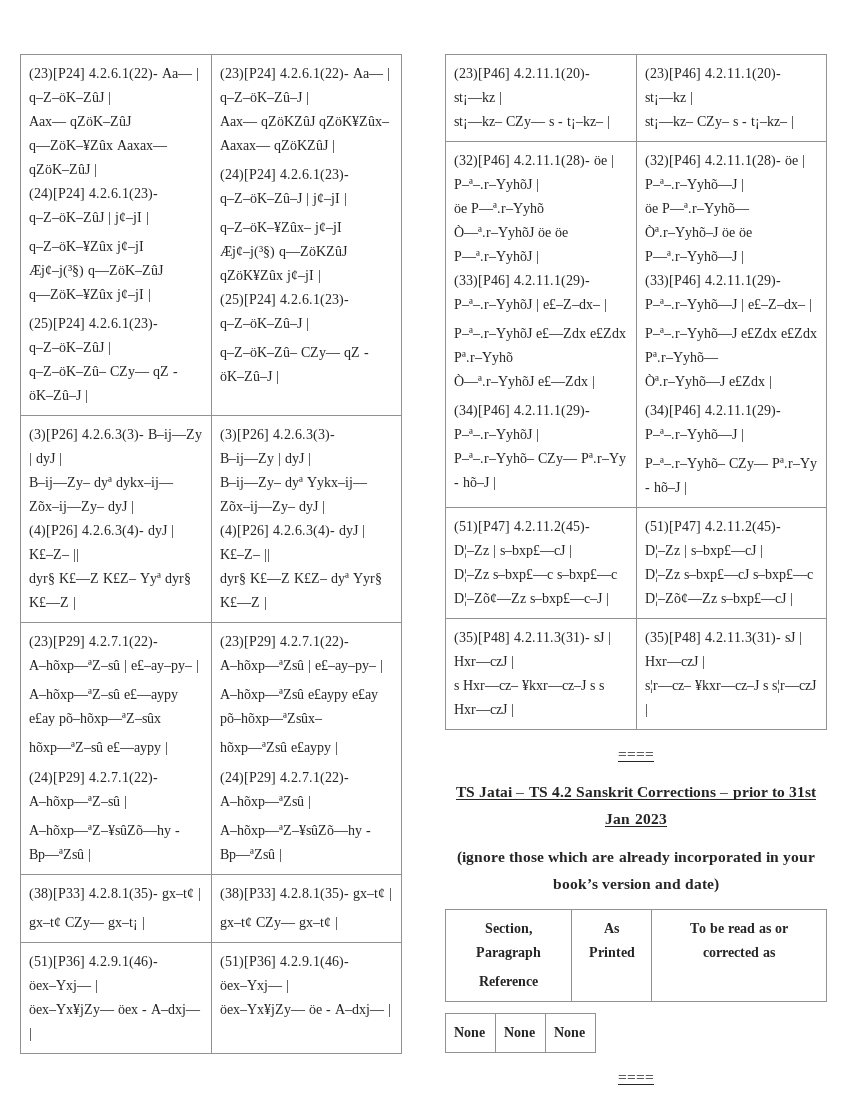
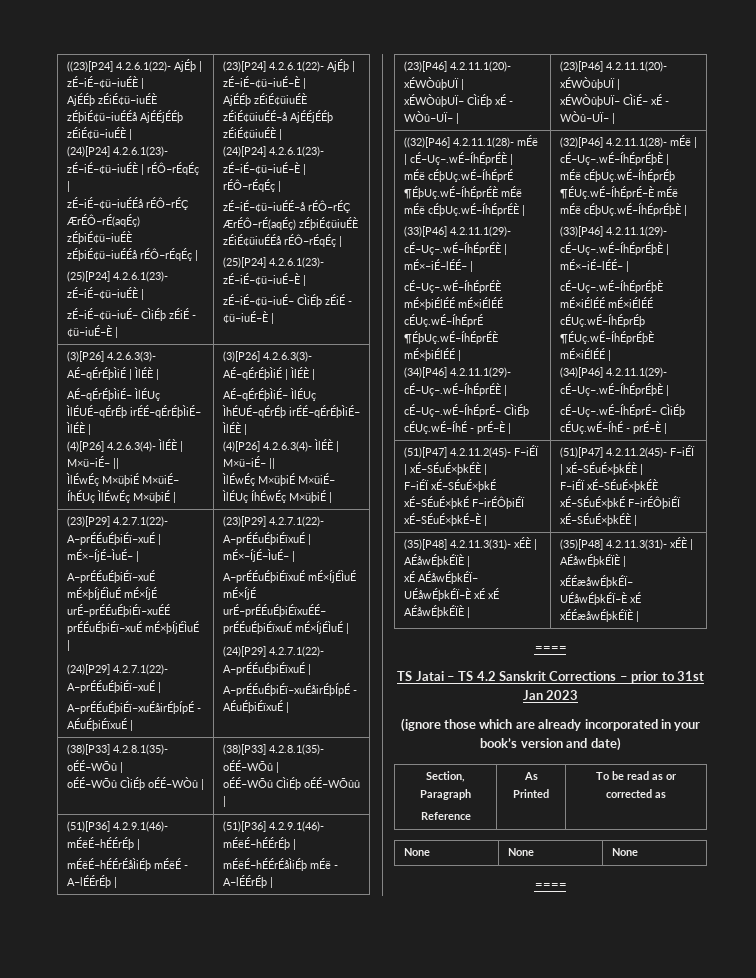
[29,68,200,81] [29,92,112,105] [29,116,133,129] [29,140,169,153] [29,164,98,177] [29,188,159,201] [29,212,150,225] [29,241,145,254] [29,265,165,278] [29,289,152,302] [29,318,159,331] [29,342,112,355] [29,366,179,379] [29,390,89,403] [220,68,391,81] [220,92,310,105] [220,116,391,129] [220,140,336,153] [220,169,350,182] [220,193,348,206] [220,222,343,235] [220,246,349,259] [220,270,322,283] [220,294,350,307] [220,318,310,331] [220,347,370,360] [220,371,280,384] [29,429,203,442] [29,453,63,466] [29,477,175,490] [29,501,135,514] [29,525,175,538] [29,549,80,562] [29,573,192,586] [29,597,77,610] [220,429,336,442] [220,453,312,466] [220,477,369,490] [220,501,326,514] [220,525,366,538] [220,549,271,562] [220,573,383,586] [220,597,268,610] [29,636,159,649] [29,660,200,673] [29,689,179,702] [29,713,162,726] [29,742,169,755] [29,772,159,785] [29,796,128,809] [29,825,181,838] [29,849,85,862] (23)[P24] 4.2.6.1(22)- Aa— | q–Z–öK–ZûJ | // Aax— qZöK–ZûJ q—ZöK–¥Zûx Aaxax— qZöK–ZûJ | // (24)[P24] 4.2.6.1(23)- q–Z–öK–ZûJ | j¢–jI | // q–Z–öK–¥Zûx j¢–jI Æj¢–j(³§) q—ZöK–ZûJ q—ZöK–¥Zûx j¢–jI | // (25)[P24] 4.2.6.1(23)- q–Z–öK–ZûJ | // q–Z–öK–Zû– CZy— qZ - öK–Zû–J | | (23)[P24] 4.2.6.1(22)- Aa— | q–Z–öK–Zû–J | // Aax— qZöKZûJ qZöK¥Zûx– Aaxax— qZöKZûJ | // (24)[P24] 4.2.6.1(23)- q–Z–öK–Zû–J | j¢–jI | // q–Z–öK–¥Zûx– j¢–jI Æj¢–j(³§) q—ZöKZûJ qZöK¥Zûx j¢–jI | // (25)[P24] 4.2.6.1(23)- q–Z–öK–Zû–J | // q–Z–öK–Zû– CZy— qZ - öK–Zû–J | // (3)[P26] 4.2.6.3(3)- B–ij—Zy | dyJ | // B–ij—Zy– dyª dykx–ij— Zõx–ij—Zy– dyJ | // (4)[P26] 4.2.6.3(4)- dyJ | K£–Z– || // dyr§ K£—Z K£Z– Yyª dyr§ K£—Z | | (3)[P26] 4.2.6.3(3)- B–ij—Zy | dyJ | // B–ij—Zy– dyª Yykx–ij— Zõx–ij—Zy– dyJ | // (4)[P26] 4.2.6.3(4)- dyJ | K£–Z– || // dyr§ K£—Z K£Z– dyª Yyr§ K£—Z | // (23)[P29] 4.2.7.1(22)- A–hõxp—ªZ–sû | e£–ay–py– | // A–hõxp—ªZ–sû e£—aypy e£ay põ–hõxp—ªZ–sûx // hõxp—ªZ–sû e£—aypy | // (24)[P29] 4.2.7.1(22)- A–hõxp—ªZ–sû | // A–hõxp—ªZ–¥sûZõ—hy - Bp—ªZsû -> [66,59,202,72] [66,76,144,89] [66,93,157,106] [66,110,183,123] [66,127,132,140] [66,146,168,157] [66,162,199,175] [66,181,70,192] [66,197,189,210] [65,214,140,227] [66,231,132,244] [66,248,198,261] [66,271,168,282] [66,287,144,300] [66,308,196,321] [66,325,118,338] [222,59,355,72] [222,76,306,89] [222,93,307,106] [222,110,333,123] [222,127,282,140] [222,146,324,157] [222,162,306,175] [222,179,281,192] [222,200,351,213] [221,217,358,230] [222,234,342,247] [222,257,324,268] [222,273,306,286] [222,294,352,307] [222,311,274,324] [66,351,156,362] [66,367,159,380] [66,388,160,401] [65,405,201,418] [65,422,91,435] [66,439,183,452] [66,456,119,469] [65,473,179,486] [66,490,176,503] [222,351,312,362] [222,367,315,380] [222,388,316,401] [221,405,360,418] [221,422,247,435] [222,439,339,452] [222,456,275,469] [221,473,335,486] [221,490,332,503] [66,516,168,527] [66,532,161,545] [66,549,139,562] [66,570,155,583] [66,587,157,600] [66,604,170,617] [66,621,199,634] [66,640,70,651] [66,664,168,675] [66,680,161,693] [66,701,201,714] [66,718,127,731] ((23)[P24] 4.2.6.1(22)- AjÉþ | zÉ–iÉ–¢ü–iuÉÈ | // AjÉÉþ zÉiÉ¢ü–iuÉÈ zÉþiÉ¢ü–iuÉÉå AjÉÉjÉÉþ zÉiÉ¢ü–iuÉÈ | // (24)[P24] 4.2.6.1(23)- zÉ–iÉ–¢ü–iuÉÈ | rÉÔ–rÉqÉç | // zÉ–iÉ–¢ü–iuÉÉå rÉÔ–rÉÇ ÆrÉÔ–rÉ(aqÉç) zÉþiÉ¢ü–iuÉÈ zÉþiÉ¢ü–iuÉÉå rÉÔ–rÉqÉç | // (25)[P24] 4.2.6.1(23)- zÉ–iÉ–¢ü–iuÉÈ | // zÉ–iÉ–¢ü–iuÉ– CÌiÉþ zÉiÉ - ¢ü–iuÉ–È | | (23)[P24] 4.2.6.1(22)- AjÉþ | zÉ–iÉ–¢ü–iuÉ–È | // AjÉÉþ zÉiÉ¢üiuÉÈ zÉiÉ¢üiuÉÉ–å AjÉÉjÉÉþ zÉiÉ¢üiuÉÈ | // (24)[P24] 4.2.6.1(23)- zÉ–iÉ–¢ü–iuÉ–È | rÉÔ–rÉqÉç | // zÉ–iÉ–¢ü–iuÉÉ–å rÉÔ–rÉÇ ÆrÉÔ–rÉ(aqÉç) zÉþiÉ¢üiuÉÈ zÉiÉ¢üiuÉÉå rÉÔ–rÉqÉç | // (25)[P24] 4.2.6.1(23)- zÉ–iÉ–¢ü–iuÉ–È | // zÉ–iÉ–¢ü–iuÉ– CÌiÉþ zÉiÉ - ¢ü–iuÉ–È | // (3)[P26] 4.2.6.3(3)- AÉ–qÉrÉþÌiÉ | ÌlÉÈ | // AÉ–qÉrÉþÌiÉ– ÌlÉUç ÌlÉUÉ–qÉrÉþ irÉÉ–qÉrÉþÌiÉ– ÌlÉÈ | // (4)[P26] 4.2.6.3(4)- ÌlÉÈ | M×ü–iÉ– || // ÌlÉwÉç M×üþiÉ M×üiÉ– ÍhÉUç ÌlÉwÉç M×üþiÉ | | (3)[P26] 4.2.6.3(3)- AÉ–qÉrÉþÌiÉ | ÌlÉÈ | // AÉ–qÉrÉþÌiÉ– ÌlÉUç ÌhÉUÉ–qÉrÉþ irÉÉ–qÉrÉþÌiÉ– ÌlÉÈ | // (4)[P26] 4.2.6.3(4)- ÌlÉÈ | M×ü–iÉ– || // ÌlÉwÉç M×üþiÉ M×üiÉ– ÌlÉUç ÍhÉwÉç M×üþiÉ | // (23)[P29] 4.2.7.1(22)- A–prÉÉuÉþiÉï–xuÉ | mÉ×–ÍjÉ–ÌuÉ– | // A–prÉÉuÉþiÉï–xuÉ mÉ×þÍjÉÌuÉ mÉ×ÍjÉ urÉ–prÉÉuÉþiÉï–xuÉÉ prÉÉuÉþiÉï–xuÉ mÉ×þÍjÉÌuÉ | // (24)[P29] 4.2.7.1(22)- A–prÉÉuÉþiÉï–xuÉ | // A–prÉÉuÉþiÉï–xuÉåirÉþÍpÉ - AÉuÉþiÉïxuÉ
[220,660,384,673] [220,689,379,702] [220,713,324,726] [220,742,339,755] [220,772,350,785] [220,796,312,809] [220,825,372,838] [220,849,276,862] A–hõxp—ªZsû | e£–ay–py– | // A–hõxp—ªZsû e£aypy e£ay põ–hõxp—ªZsûx– // hõxp—ªZsû e£aypy | // (24)[P29] 4.2.7.1(22)- A–hõxp—ªZsû | // A–hõxp—ªZ–¥sûZõ—hy - Bp—ªZsû -> [222,532,311,545] [222,549,295,562] [222,570,356,583] [222,587,256,600] [222,604,326,617] [222,621,349,634] [222,646,324,657] [222,662,311,675] [222,683,357,696] [222,700,283,713] A–prÉÉuÉþiÉïxuÉ | mÉ×–ÍjÉ–ÌuÉ– | // A–prÉÉuÉþiÉïxuÉ mÉ×ÍjÉÌuÉ mÉ×ÍjÉ urÉ–prÉÉuÉþiÉïxuÉÉ– prÉÉuÉþiÉïxuÉ mÉ×ÍjÉÌuÉ | // (24)[P29] 4.2.7.1(22)- A–prÉÉuÉþiÉïxuÉ | // A–prÉÉuÉþiÉï–xuÉåirÉþÍpÉ - AÉuÉþiÉïxuÉ
[162,888,202,901] [29,917,139,930] gx–t¢ | // gx–t¢ CZy— gx–t¡ -> [66,760,123,773] [66,777,198,790] oÉÉ–WÕû | // oÉÉ–WÕû CÌiÉþ oÉÉ–WÒû
[353,888,393,901] [220,917,332,930] gx–t¢ | // gx–t¢ CZy— gx–t¢ -> [222,760,279,773] [222,777,360,790] oÉÉ–WÕû | // oÉÉ–WÕû CÌiÉþ oÉÉ–WÕûû
[29,980,99,993] [29,1004,202,1017] öex–Yxj— | // öex–Yx¥jZy— öex - A–dxj— -> [66,837,140,850] [66,858,188,871] [66,875,111,888] mÉëÉ–hÉÉrÉþ | // mÉëÉ–hÉÉrÉåÌiÉþ mÉëÉ - A–lÉÉrÉþ
[220,980,290,993] [220,1004,386,1017] öex–Yxj— | // öex–Yx¥jZy— öe - A–dxj— -> [222,837,296,850] [222,858,338,871] [222,875,267,888] mÉëÉ–hÉÉrÉþ | // mÉëÉ–hÉÉrÉåÌiÉþ mÉë - A–lÉÉrÉþ
[454,92,503,105] [454,116,605,129] st¡—kz | // st¡—kz– CZy— s - t¡–kz– -> [403,77,464,90] [403,94,513,107] [403,111,453,122] xÉWÒûþUÏ | // xÉWÒûþUÏ– CÌiÉþ xÉ - WÒû–UÏ–
[645,92,694,105] [645,116,795,129] [454,155,615,168] [454,179,540,192] [454,203,545,216] [454,225,569,240] [454,251,540,264] [454,275,591,288] [454,299,608,312] [454,328,627,341] [454,352,514,365] [454,374,596,389] [454,405,591,418] [454,429,540,442] [454,453,627,466] [454,477,497,490] [645,155,806,168] [645,179,745,192] [645,203,751,216] [645,225,753,240] [645,251,745,264] [645,275,782,288] [645,299,813,312] [645,328,818,341] [645,352,720,365] [645,374,773,389] [645,405,782,418] [645,429,745,442] [645,458,818,471] [645,482,688,495] [454,521,591,534] [454,545,573,558] [454,569,618,582] [454,593,610,606] [645,521,782,534] [645,545,764,558] [645,569,814,582] [645,593,794,606] [454,632,612,645] [454,656,515,669] [454,680,605,690] [454,704,515,717] [645,632,803,645] [645,656,706,669] [645,680,818,693] st¡—kz | // st¡—kz– CZy– s - t¡–kz– | // (32)[P46] 4.2.11.1(28)- öe | P–ª–.r–YyhõJ | // öe P—ª.r–Yyhõ Ò—ª.r–YyhõJ öe öe P—ª.r–YyhõJ | // (33)[P46] 4.2.11.1(29)- P–ª–.r–YyhõJ | e£–Z–dx– | // P–ª–.r–YyhõJ e£—Zdx e£Zdx Pª.r–Yyhõ // Ò—ª.r–YyhõJ e£—Zdx | // (34)[P46] 4.2.11.1(29)- P–ª–.r–YyhõJ | // P–ª–.r–Yyhõ– CZy— Pª.r–Yy - hõ–J | | (32)[P46] 4.2.11.1(28)- öe | P–ª–.r–Yyhõ—J | // öe P—ª.r–Yyhõ— Òª.r–Yyhõ–J öe öe P—ª.r–Yyhõ—J | // (33)[P46] 4.2.11.1(29)- P–ª–.r–Yyhõ—J | e£–Z–dx– | // P–ª–.r–Yyhõ—J e£Zdx e£Zdx Pª.r–Yyhõ— // Òª.r–Yyhõ—J e£Zdx | // (34)[P46] 4.2.11.1(29)- P–ª–.r–Yyhõ—J | // P–ª–.r–Yyhõ– CZy— Pª.r–Yy - hõ–J | // (51)[P47] 4.2.11.2(45)- D¦–Zz | s–bxp£—cJ | // D¦–Zz s–bxp£—c s–bxp£—c D¦–Zõ¢—Zz s–bxp£—c–J | | (51)[P47] 4.2.11.2(45)- D¦–Zz | s–bxp£—cJ | // D¦–Zz s–bxp£—cJ s–bxp£—c D¦–Zõ¢—Zz s–bxp£—cJ | // (35)[P48] 4.2.11.3(31)- sJ | Hxr—czJ | // s Hxr—cz– ¥kxr—cz–J s s Hxr—czJ | | (35)[P48] 4.2.11.3(31)- sJ | Hxr—czJ | // s¦r—cz– ¥kxr—cz–J s s¦r—czJ -> [559,77,620,90] [559,94,669,107] [559,111,615,124] [403,135,538,148] [403,152,513,165] [403,169,513,182] [403,186,522,199] [403,203,525,216] [403,226,511,237] [403,242,507,255] [403,259,473,272] [403,280,501,293] [403,297,503,310] [403,314,483,327] [403,331,498,344] [403,348,461,361] [403,367,511,378] [403,383,507,396] [403,404,529,417] [403,421,511,434] [559,135,697,148] [559,152,669,165] [559,169,675,182] [559,186,678,199] [559,203,687,216] [559,226,667,237] [559,242,669,255] [559,259,629,272] [559,280,663,293] [559,297,653,308] [559,314,645,327] [559,331,654,344] [559,348,611,361] [559,367,667,378] [559,383,669,396] [559,404,685,417] [559,421,667,434] [403,445,539,458] [403,462,487,475] [403,479,496,492] [403,496,525,509] [403,513,487,526] [559,445,695,458] [559,462,643,475] [559,479,658,492] [559,496,681,509] [559,513,637,526] [403,537,537,550] [403,554,470,567] [403,571,478,584] [403,588,499,601] [403,605,470,618] [559,537,693,550] [559,554,626,567] [559,575,633,588] [559,592,641,605] [559,609,633,622] xÉWÒûþUÏ | // xÉWÒûþUÏ– CÌiÉ– xÉ - WÒû–UÏ– | // ((32)[P46] 4.2.11.1(28)- mÉë | cÉ–Uç–.wÉ–ÍhÉprÉÈ | // mÉë cÉþUç.wÉ–ÍhÉprÉ ¶ÉþUç.wÉ–ÍhÉprÉÈ mÉë mÉë cÉþUç.wÉ–ÍhÉprÉÈ | // (33)[P46] 4.2.11.1(29)- cÉ–Uç–.wÉ–ÍhÉprÉÈ | mÉ×–iÉ–lÉÉ– | // cÉ–Uç–.wÉ–ÍhÉprÉÈ mÉ×þiÉlÉÉ mÉ×iÉlÉÉ cÉUç.wÉ–ÍhÉprÉ ¶ÉþUç.wÉ–ÍhÉprÉÈ mÉ×þiÉlÉÉ | // (34)[P46] 4.2.11.1(29)- cÉ–Uç–.wÉ–ÍhÉprÉÈ | // cÉ–Uç–.wÉ–ÍhÉprÉ– CÌiÉþ cÉUç.wÉ–ÍhÉ - prÉ–È | | (32)[P46] 4.2.11.1(28)- mÉë | cÉ–Uç–.wÉ–ÍhÉprÉþÈ | // mÉë cÉþUç.wÉ–ÍhÉprÉþ ¶ÉUç.wÉ–ÍhÉprÉ–È mÉë mÉë cÉþUç.wÉ–ÍhÉprÉþÈ | // (33)[P46] 4.2.11.1(29)- cÉ–Uç–.wÉ–ÍhÉprÉþÈ | mÉ×–iÉ–lÉÉ– | // cÉ–Uç–.wÉ–ÍhÉprÉþÈ mÉ×iÉlÉÉ mÉ×iÉlÉÉ cÉUç.wÉ–ÍhÉprÉþ ¶ÉUç.wÉ–ÍhÉprÉþÈ mÉ×iÉlÉÉ | // (34)[P46] 4.2.11.1(29)- cÉ–Uç–.wÉ–ÍhÉprÉþÈ | // cÉ–Uç–.wÉ–ÍhÉprÉ– CÌiÉþ cÉUç.wÉ–ÍhÉ - prÉ–È | // (51)[P47] 4.2.11.2(45)- F–iÉÏ | xÉ–SÉuÉ×þkÉÈ | // F–iÉÏ xÉ–SÉuÉ×þkÉ xÉ–SÉuÉ×þkÉ F–irÉÔþiÉÏ xÉ–SÉuÉ×þkÉ–È | | (51)[P47] 4.2.11.2(45)- F–iÉÏ | xÉ–SÉuÉ×þkÉÈ | // F–iÉÏ xÉ–SÉuÉ×þkÉÈ xÉ–SÉuÉ×þkÉ F–irÉÔþiÉÏ xÉ–SÉuÉ×þkÉÈ | // (35)[P48] 4.2.11.3(31)- xÉÈ | AÉåwÉþkÉÏÈ | // xÉ AÉåwÉþkÉÏ– UÉåwÉþkÉÏ–È xÉ xÉ AÉåwÉþkÉÏÈ | | (35)[P48] 4.2.11.3(31)- xÉÈ | AÉåwÉþkÉÏÈ | // xÉÉæåwÉþkÉÏ– UÉåwÉþkÉÏ–È xÉ xÉÉæåwÉþkÉÏÈ

